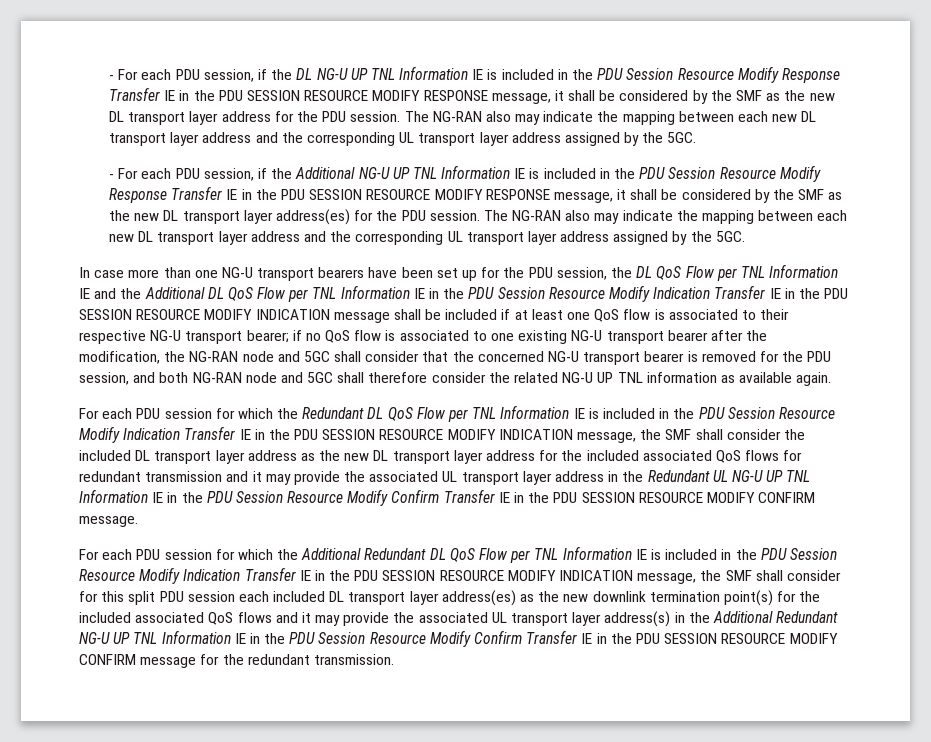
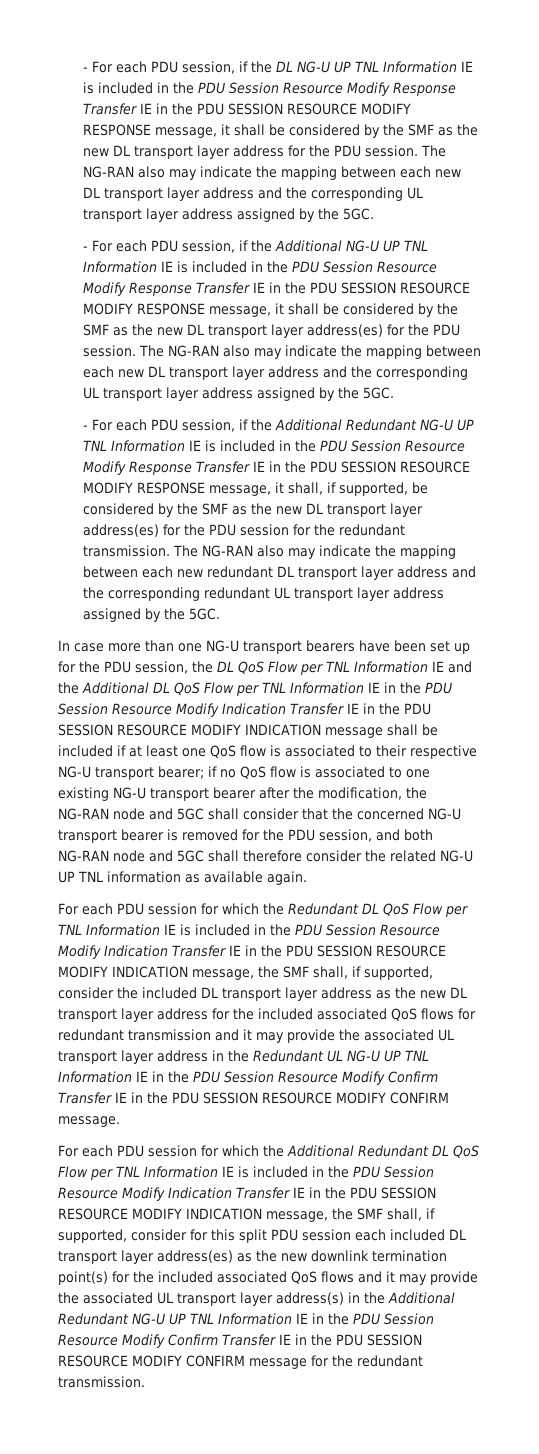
(745, 236) none -> [82,419,474,432] [82,440,465,452] [82,461,470,475] [82,482,428,496] [82,503,423,517] [82,524,405,537] [82,545,456,559] [82,566,476,580] [82,587,444,601] [82,608,220,622] // - For each PDU session, if the Additional Redundant NG-U UP TNL Information IE is included in the PDU Session Resource Modify Response Transfer IE in the PDU SESSION RESOURCE MODIFY RESPONSE message, it shall, if supported, be considered by the SMF as the new DL transport layer address(es) for the PDU session for the redundant transmission. The NG-RAN also may indicate the mapping between each new redundant DL transport layer address and the corresponding redundant UL transport layer address assigned by the 5GC.
[695,429,723,440] shall -> [312,966,433,980] shall, if supported,
[755,570,783,581] shall -> [386,1208,435,1221] [58,1229,127,1243] shall, if supported,

